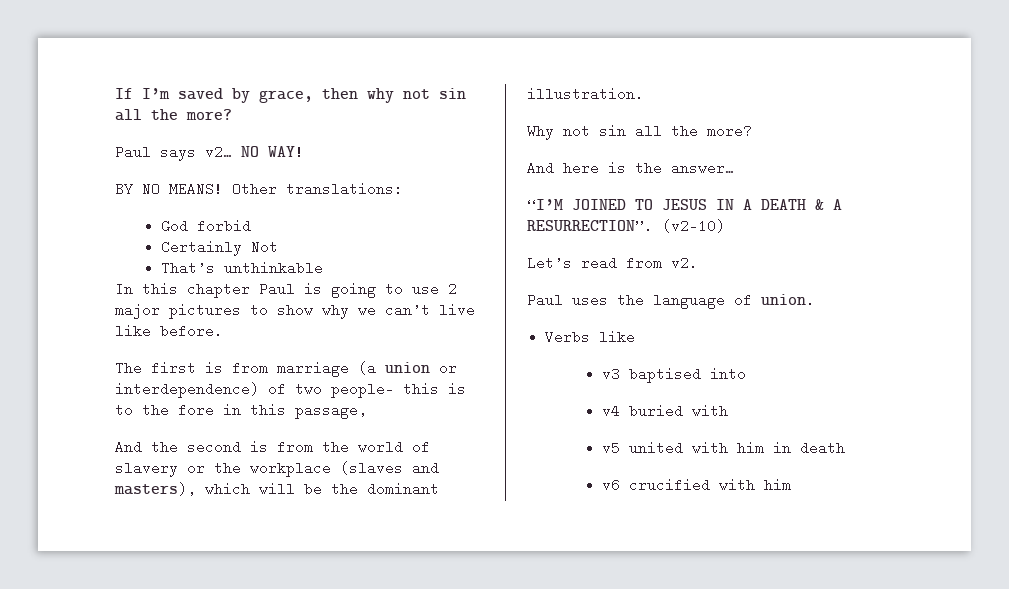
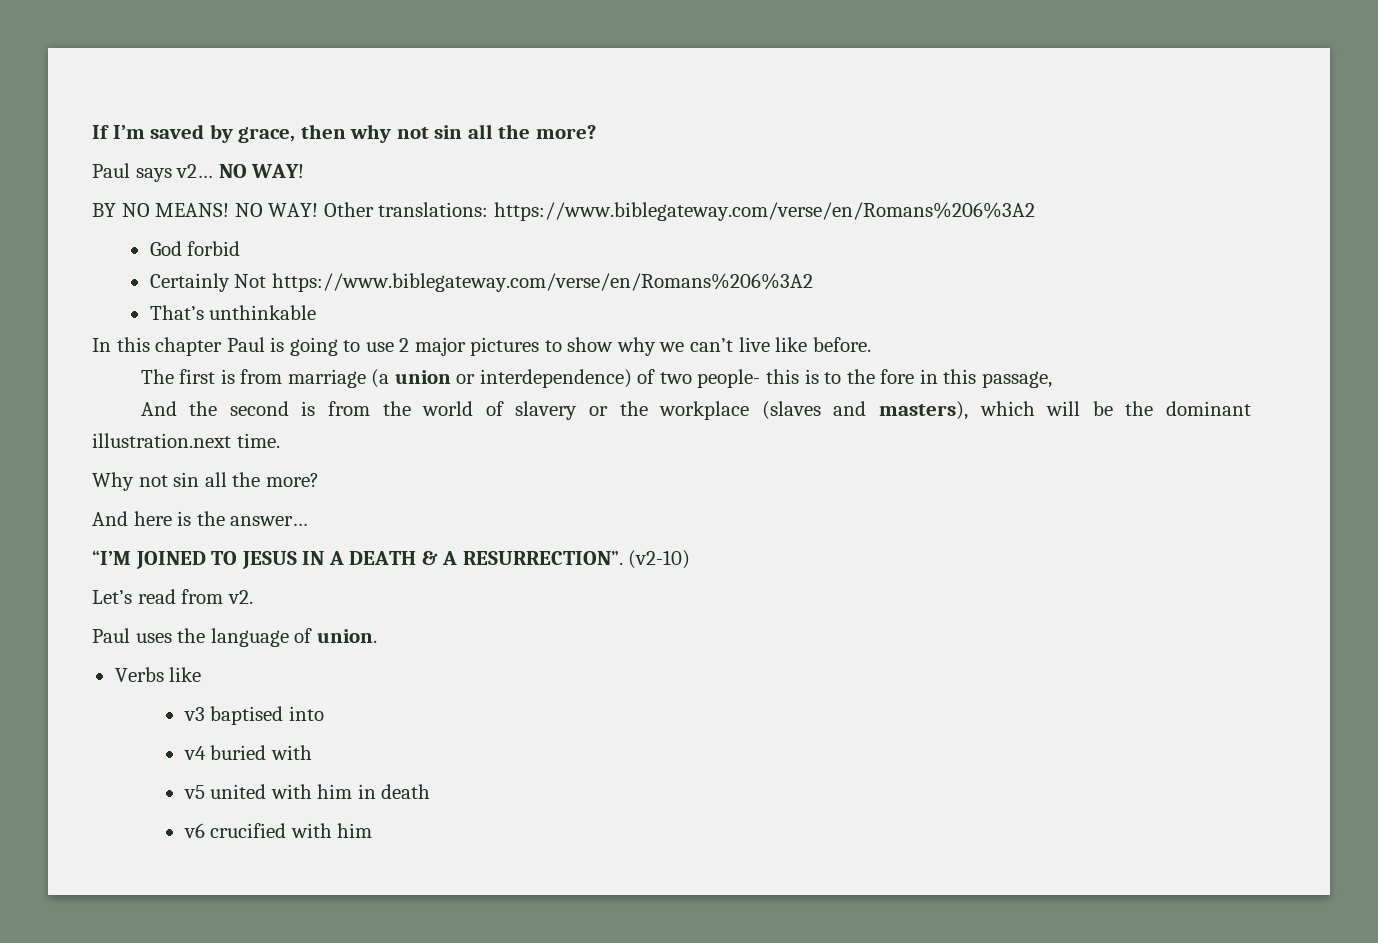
(223, 189) none -> [234,203,319,217] NO WAY!
(403, 189) none -> [493,202,1035,221] https://www.biblegateway.com/verse/en/Romans%206%3A2
(279, 247) none -> [271,273,813,292] https://www.biblegateway.com/verse/en/Romans%206%3A2
[527,87,644,101] illustration. -> [92,433,280,448] illustration.next time.

